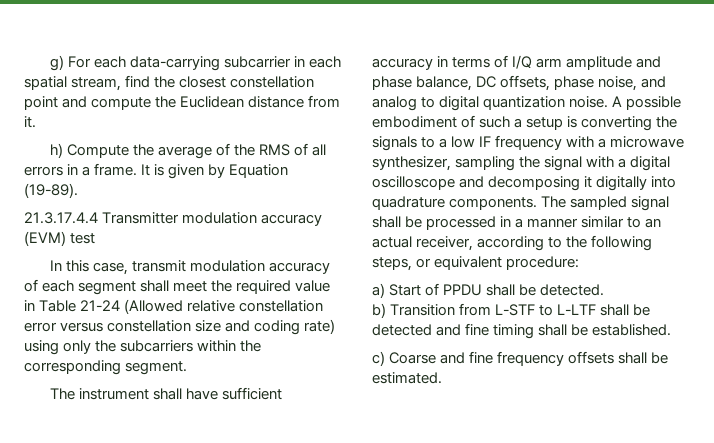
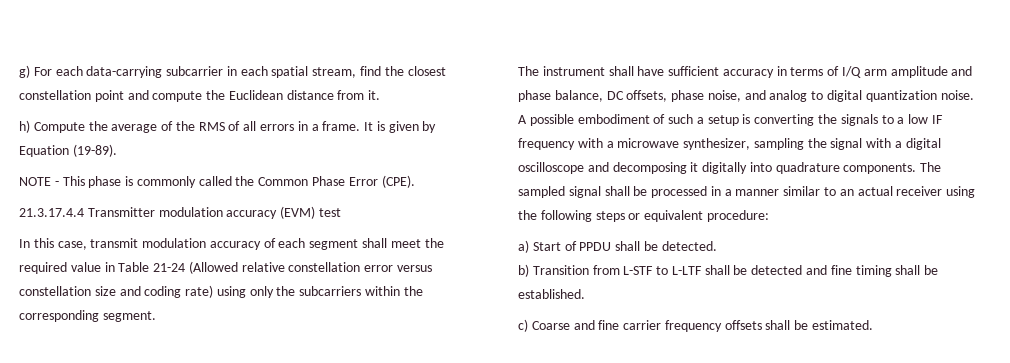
(78, 190) none -> [19,175,415,188] // NOTE - This phase is commonly called the Common Phase Error (CPE).
[416,236,563,251] receiver, according to -> [896,186,976,198] receiver using
[372,257,412,271] steps, -> [595,211,625,222] steps
(494, 357) none -> [623,320,662,330] carrier

